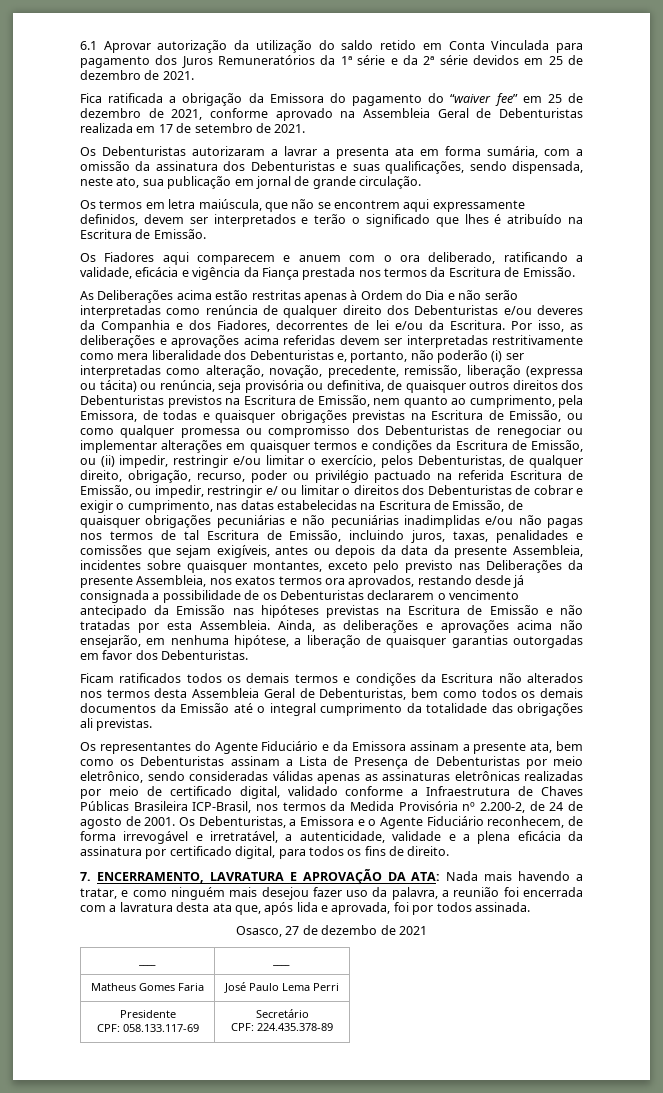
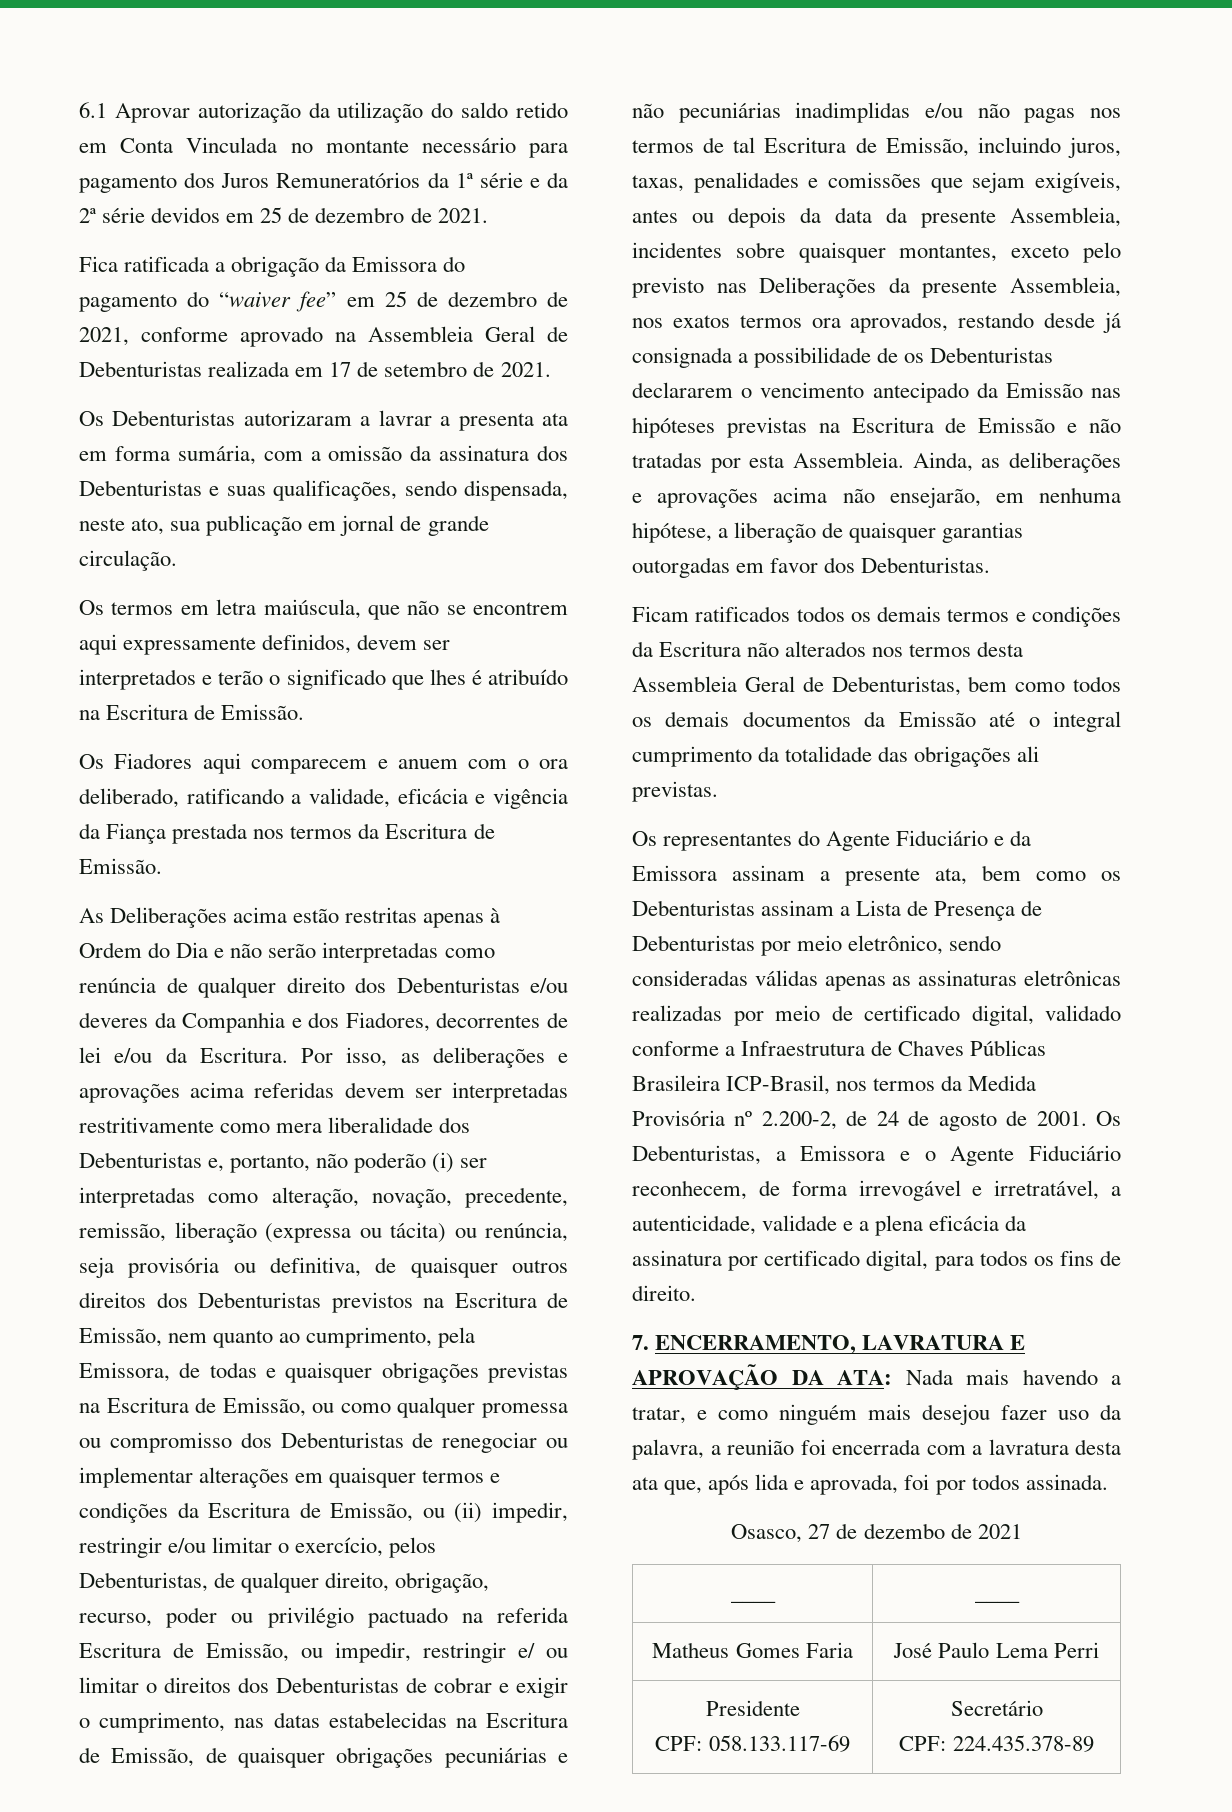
(550, 45) none -> [290,137,516,153] no montante necessário

